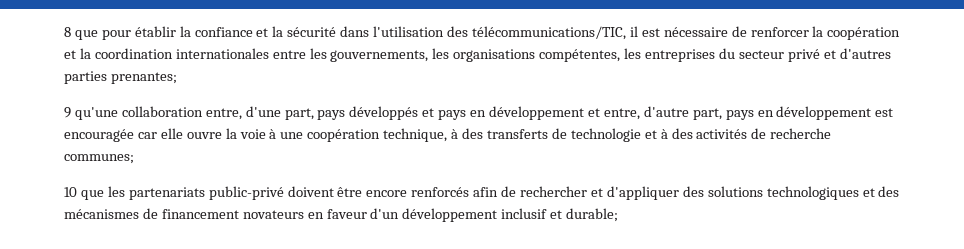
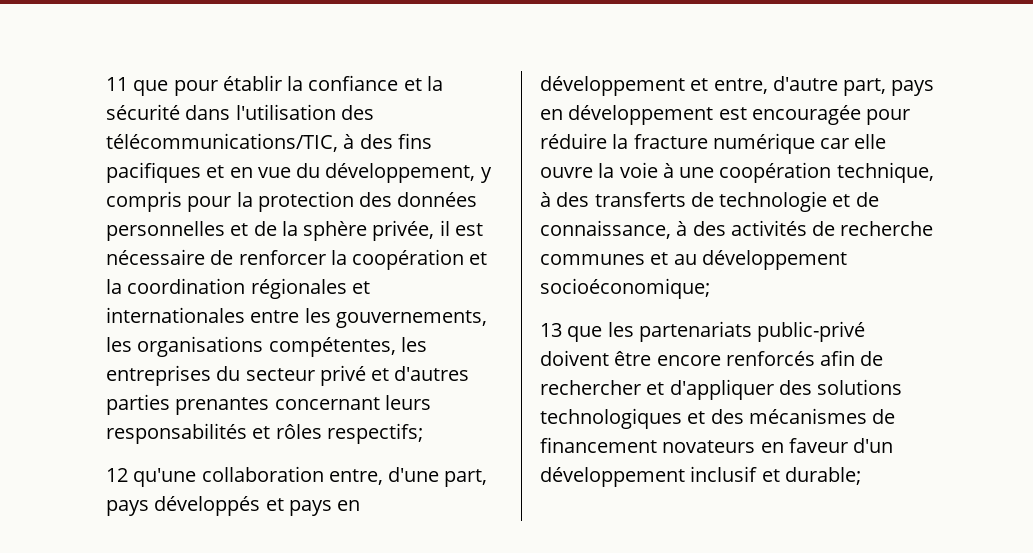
[64,27,71,37] 8 -> [106,77,128,91] 11
(626, 33) none -> [343,133,432,149] [106,162,492,183] [106,191,478,212] [106,220,435,241] à des fins pacifiques et en vue du développement, y compris pour la protection des données personnelles et de la sphère privée,
(173, 53) none -> [250,278,370,299] régionales et
[110,72,177,84] [64,107,71,118] prenantes; // 9 -> [175,395,431,415] [106,423,423,444] [106,468,128,482] prenantes concernant leurs responsabilités et rôles respectifs; // 12
(134, 135) none -> [866,109,911,125] [540,133,815,154] pour réduire la fracture numérique
(657, 134) none -> [855,192,879,207] [540,220,671,239] de connaissance,
[64,154,134,164] [64,187,77,197] communes; // 10 -> [540,250,847,270] [540,278,710,299] [540,323,562,337] communes et au développement socioéconomique; // 13

